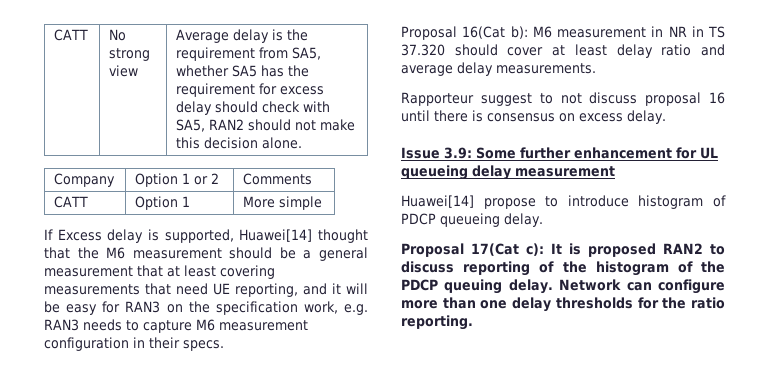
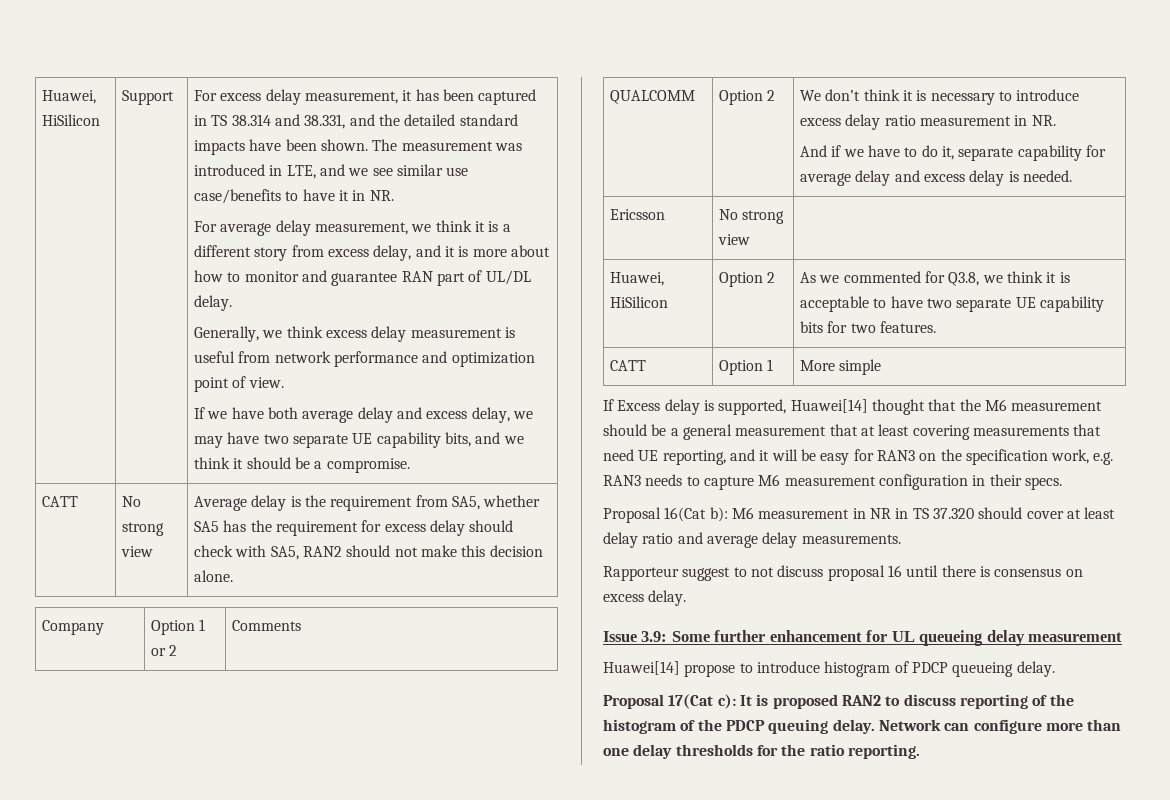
(54, 35) none -> [41,90,96,104] [41,114,100,126] [121,90,174,105] [193,89,537,105] [193,114,518,129] [193,139,522,155] [193,164,469,179] [193,189,394,204] [193,220,511,236] [193,245,550,261] [193,270,531,286] [193,295,232,311] [193,326,515,342] [193,351,535,367] [193,376,284,392] [193,407,533,423] [193,432,524,448] [193,457,410,473] Huawei, HiSilicon | Support | For excess delay measurement, it has been captured in TS 38.314 and 38.331, and the detailed standard impacts have been shown. The measurement was introduced in LTE, and we see similar use case/benefits to have it in NR. // For average delay measurement, we think it is a different story from excess delay, and it is more about how to monitor and guarantee RAN part of UL/DL delay. // Generally, we think excess delay measurement is useful from network performance and optimization point of view. // If we have both average delay and excess delay, we may have two separate UE capability bits, and we think it should be a compromise. //
(313, 179) none -> [609,90,695,104] [718,90,776,105] [799,89,1080,105] [799,114,1056,130] [799,145,1106,161] [799,170,1072,186] [609,209,665,220] [718,209,785,224] [717,234,750,245] [609,272,664,286] [609,296,668,308] [718,272,776,287] [799,271,1070,286] [799,296,1104,312] [799,321,936,333] // QUALCOMM | Option 2 | We don’t think it is necessary to introduce excess delay ratio measurement in NR. // And if we have to do it, separate capability for average delay and excess delay is needed. // Ericsson | No strong view | // Huawei, HiSilicon | Option 2 | As we commented for Q3.8, we think it is acceptable to have two separate UE capability bits for two features.

